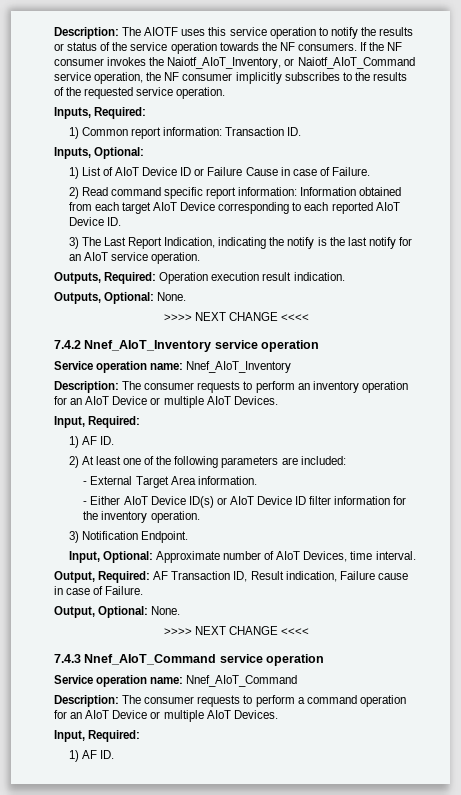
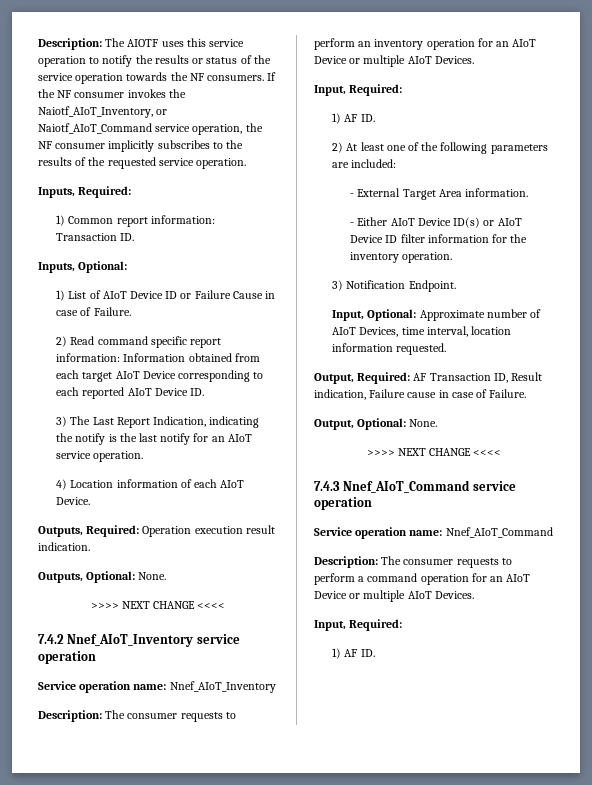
(200, 258) none -> [56,479,245,490] [56,497,91,505] // 4) Location information of each AIoT Device.
[375,551,416,560] interval. -> [426,326,511,337] [332,343,447,355] interval, location information requested.

